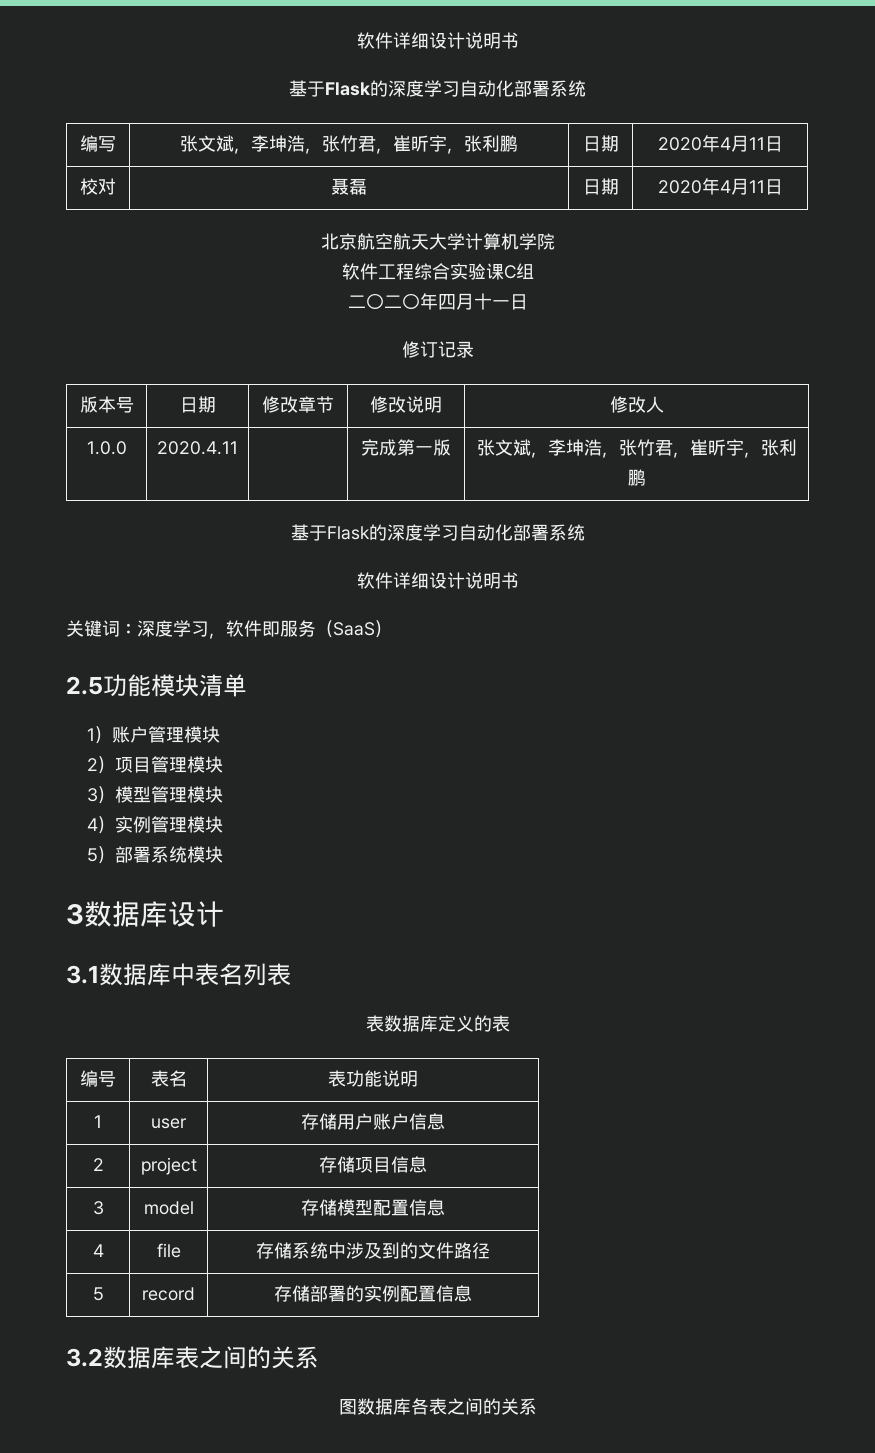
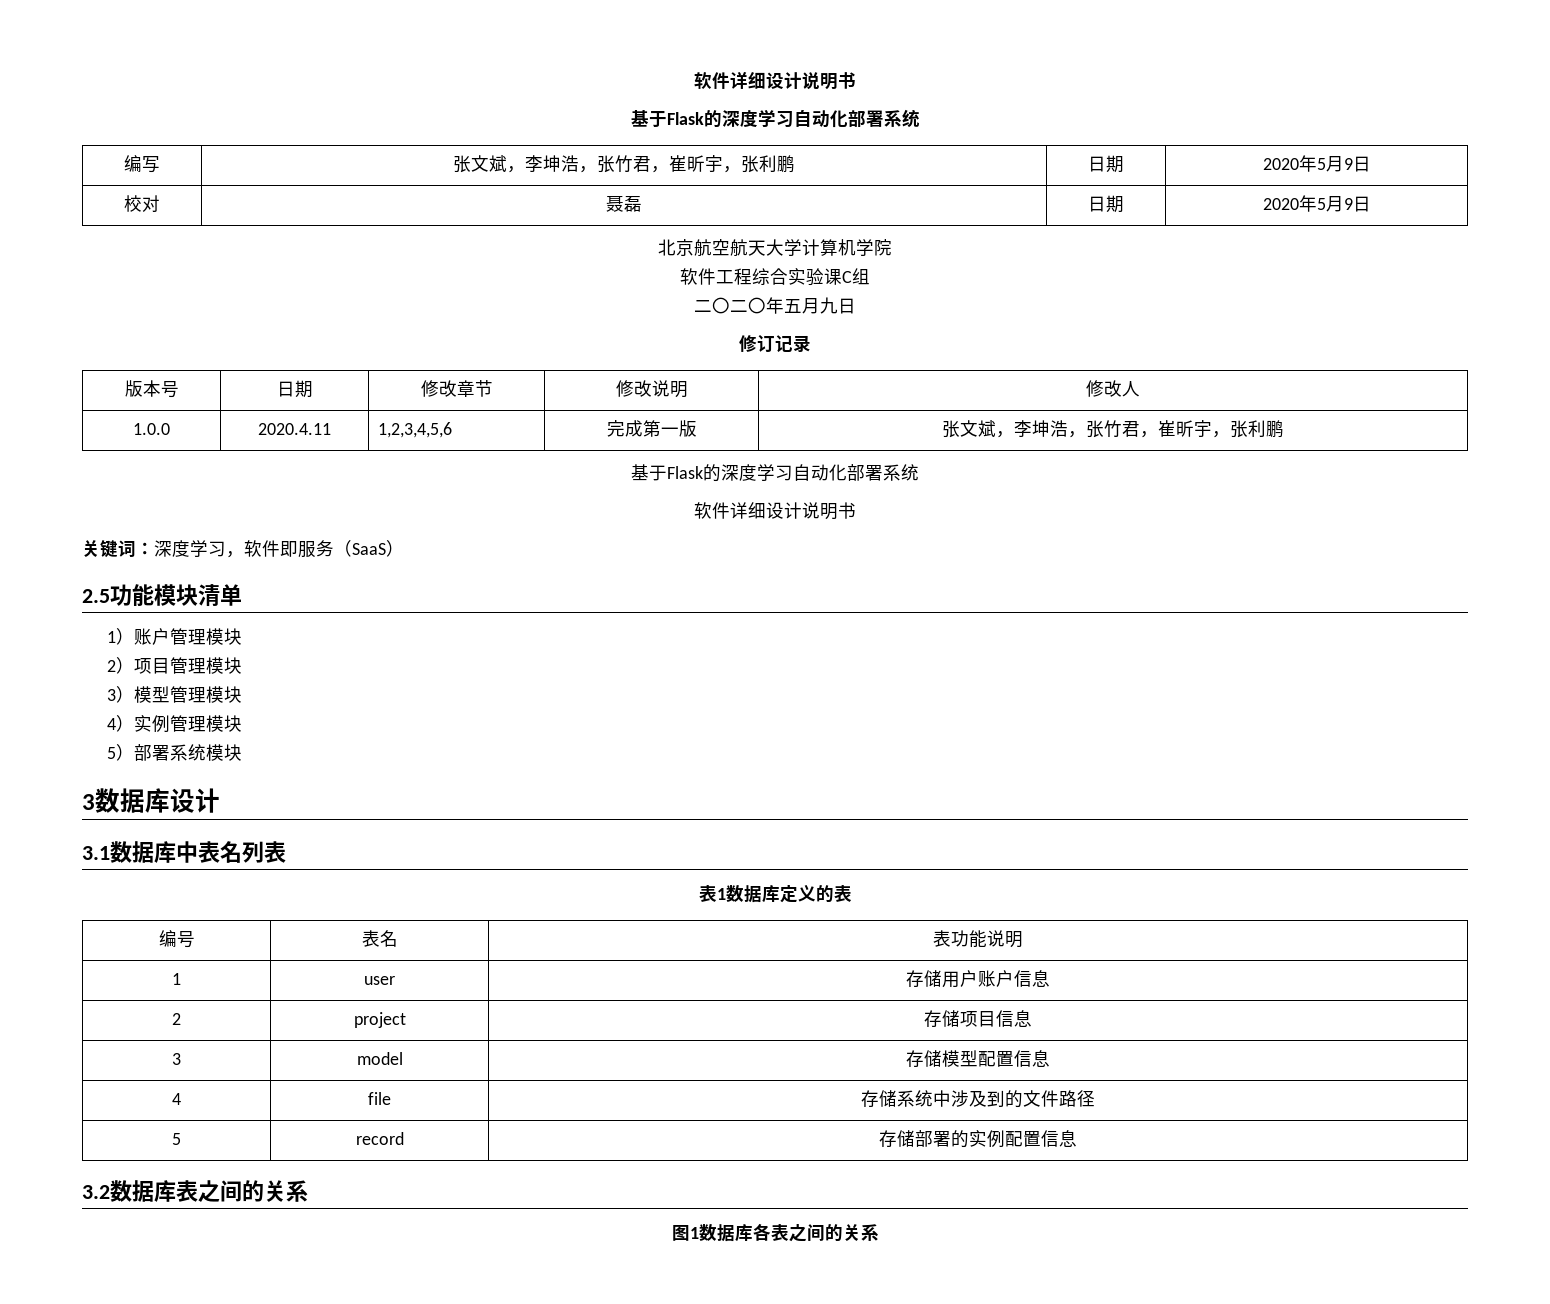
[719,135,765,152] 4月11 -> [1316,156,1353,172] 5月9
[719,178,765,195] 4月11 -> [1316,196,1353,212] 5月9
[437,293,510,310] 四月十一 -> [784,297,838,314] 五月九
(238, 448) none -> [378,422,453,438] 1,2,3,4,5,6
(384, 1023) none -> [716,888,726,900] 1
(357, 1407) none -> [689,1227,699,1239] 1

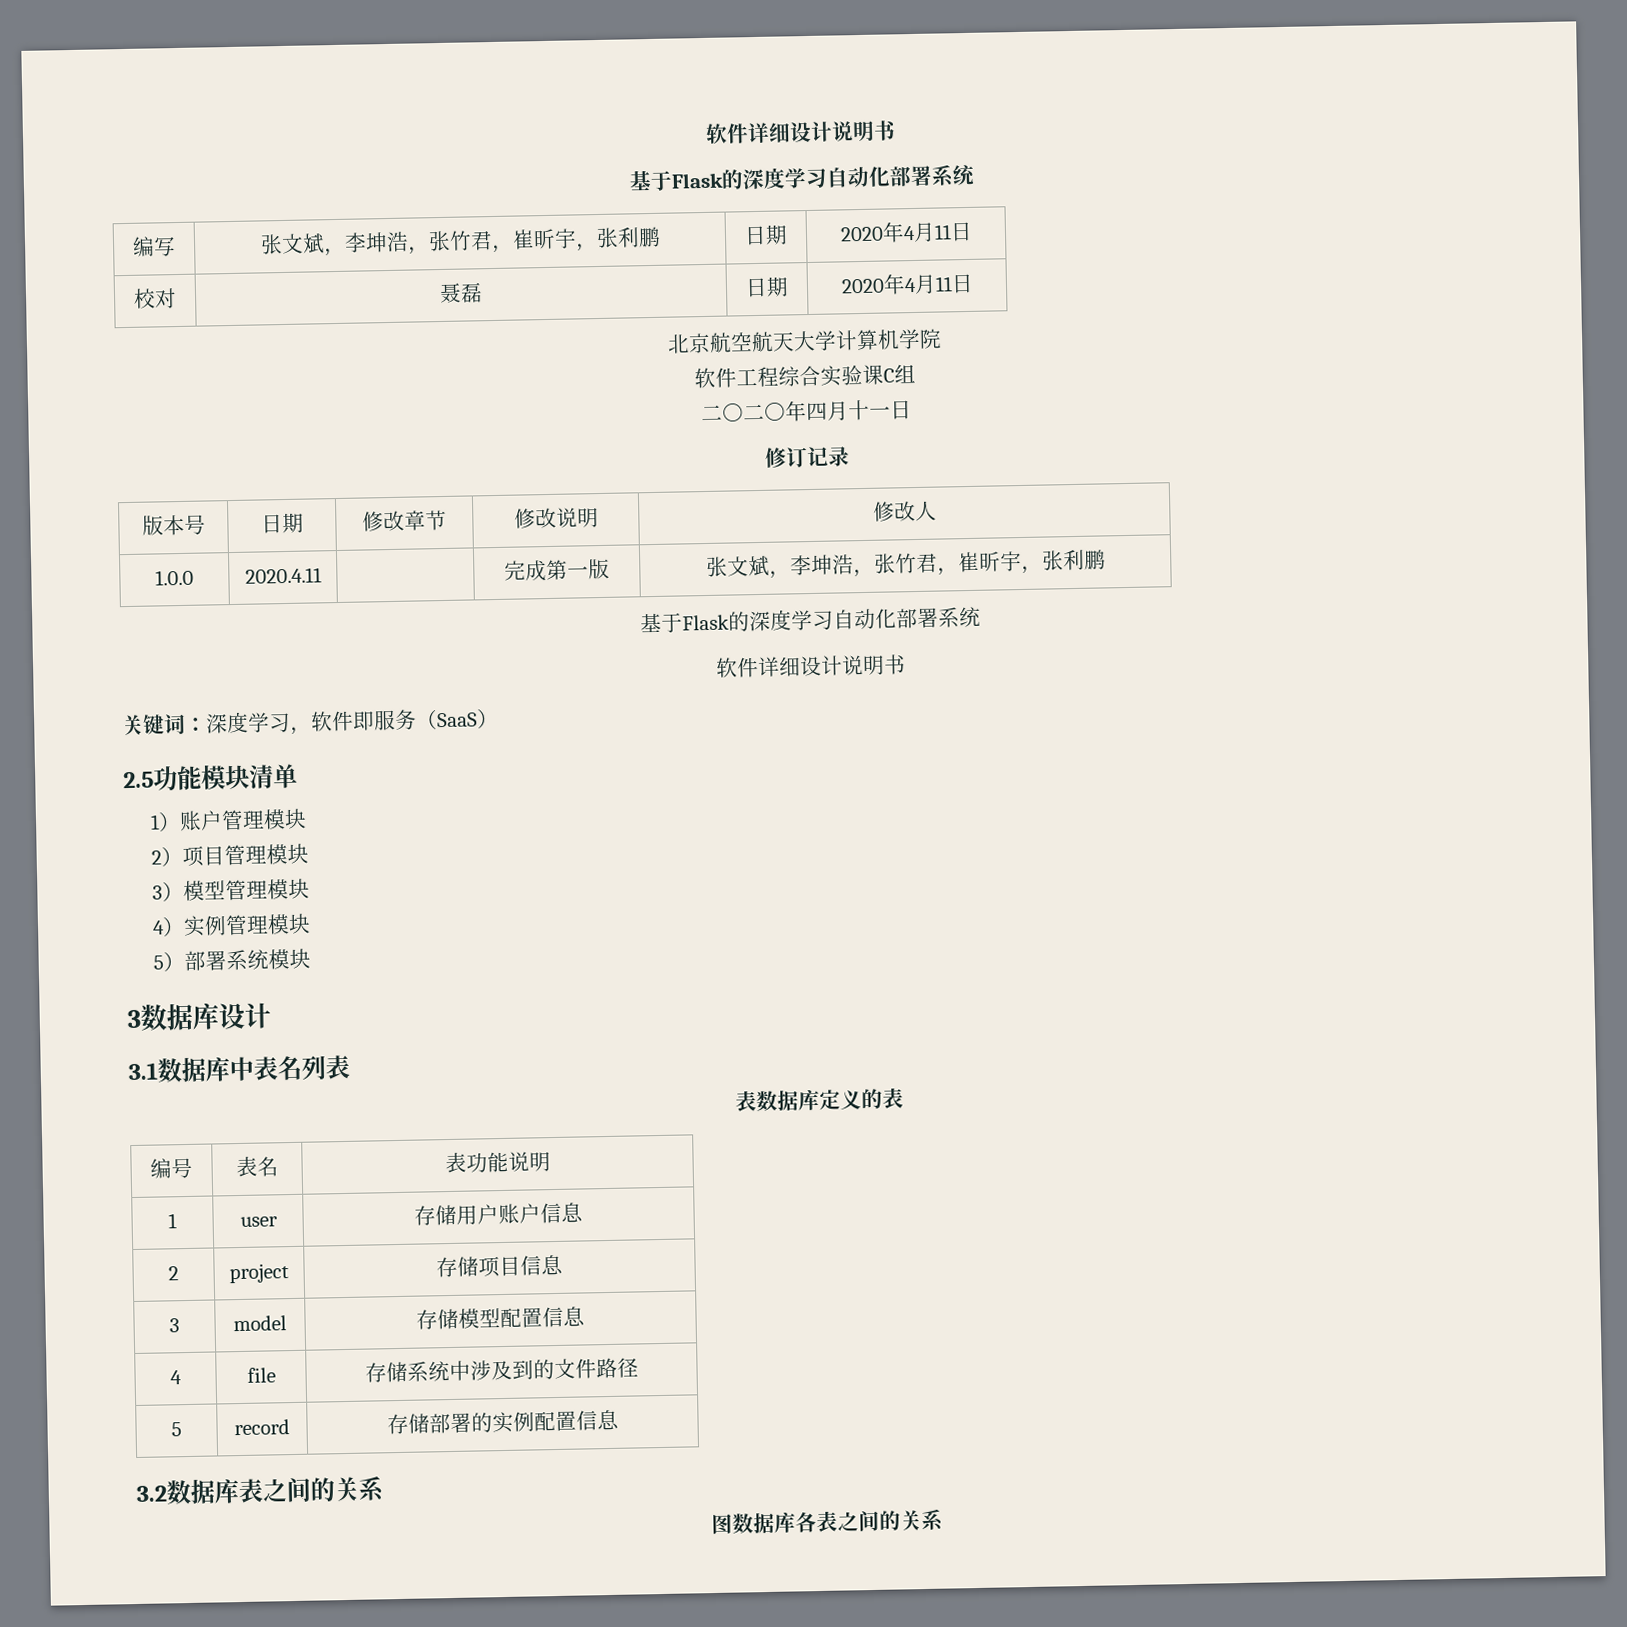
[1316,156,1353,172] 5月9 -> [902,222,952,243] 4月11
[1316,196,1353,212] 5月9 -> [903,274,953,294] 4月11
[784,297,838,314] 五月九 -> [805,399,891,421] 四月十一
[378,422,453,438] 1,2,3,4,5,6 -> (322, 575) none
[716,888,726,900] 1 -> (757, 1101) none
[689,1227,699,1239] 1 -> (733, 1524) none

